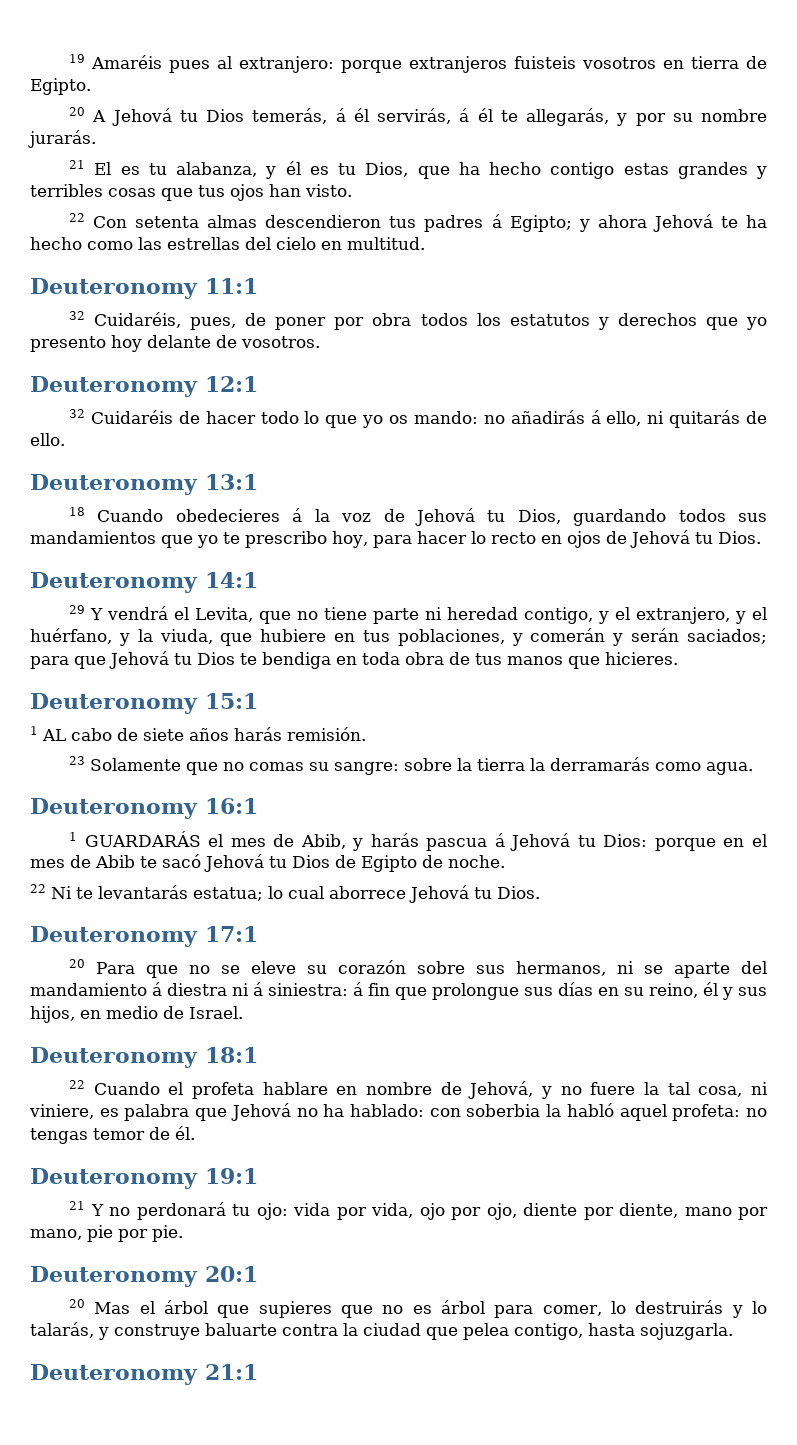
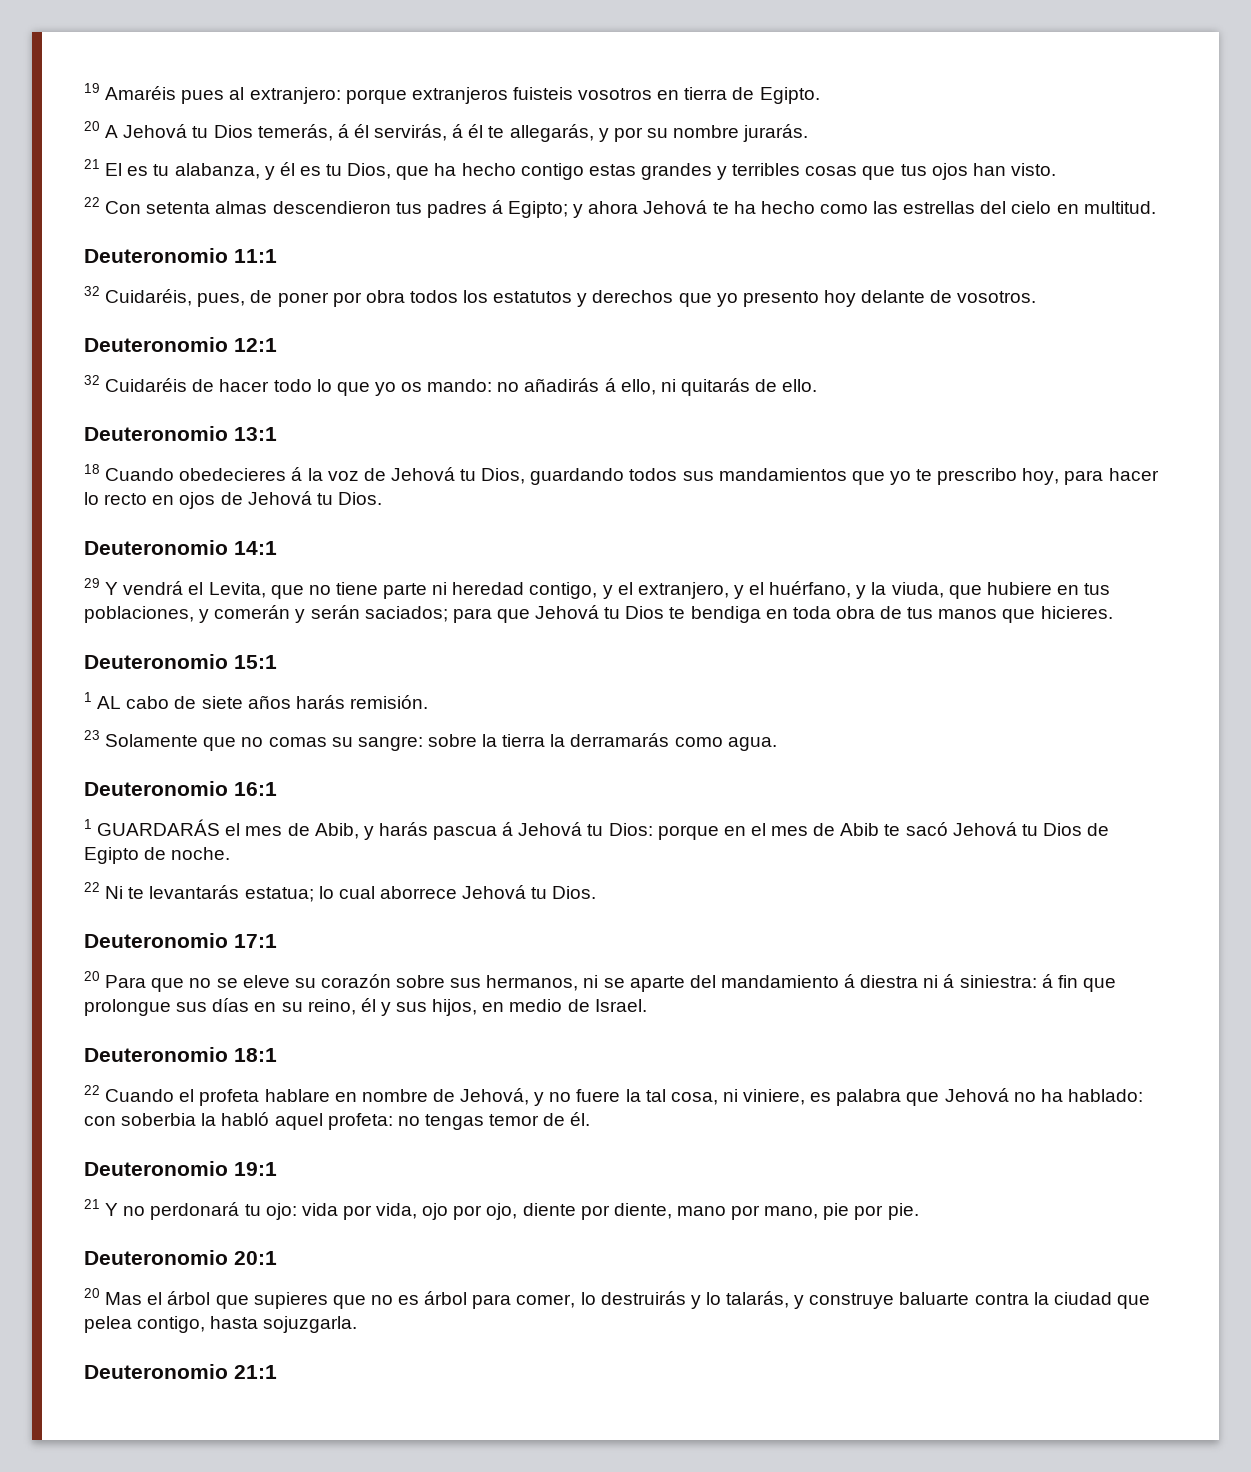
[30,278,198,299] Deuteronomy -> [84,248,228,263] Deuteronomio
[30,376,198,397] Deuteronomy -> [84,337,228,352] Deuteronomio
[30,474,198,495] Deuteronomy -> [84,426,228,441] Deuteronomio
[30,572,198,593] Deuteronomy -> [84,540,228,555] Deuteronomio
[30,693,198,714] Deuteronomy -> [84,654,228,669] Deuteronomio
[30,798,198,819] Deuteronomy -> [84,781,228,796] Deuteronomio
[30,926,198,947] Deuteronomy -> [84,933,228,948] Deuteronomio
[30,1047,198,1068] Deuteronomy -> [84,1047,228,1062] Deuteronomio
[30,1168,198,1189] Deuteronomy -> [84,1161,228,1176] Deuteronomio
[30,1266,198,1287] Deuteronomy -> [84,1250,228,1265] Deuteronomio
[30,1364,198,1385] Deuteronomy -> [84,1364,228,1379] Deuteronomio

